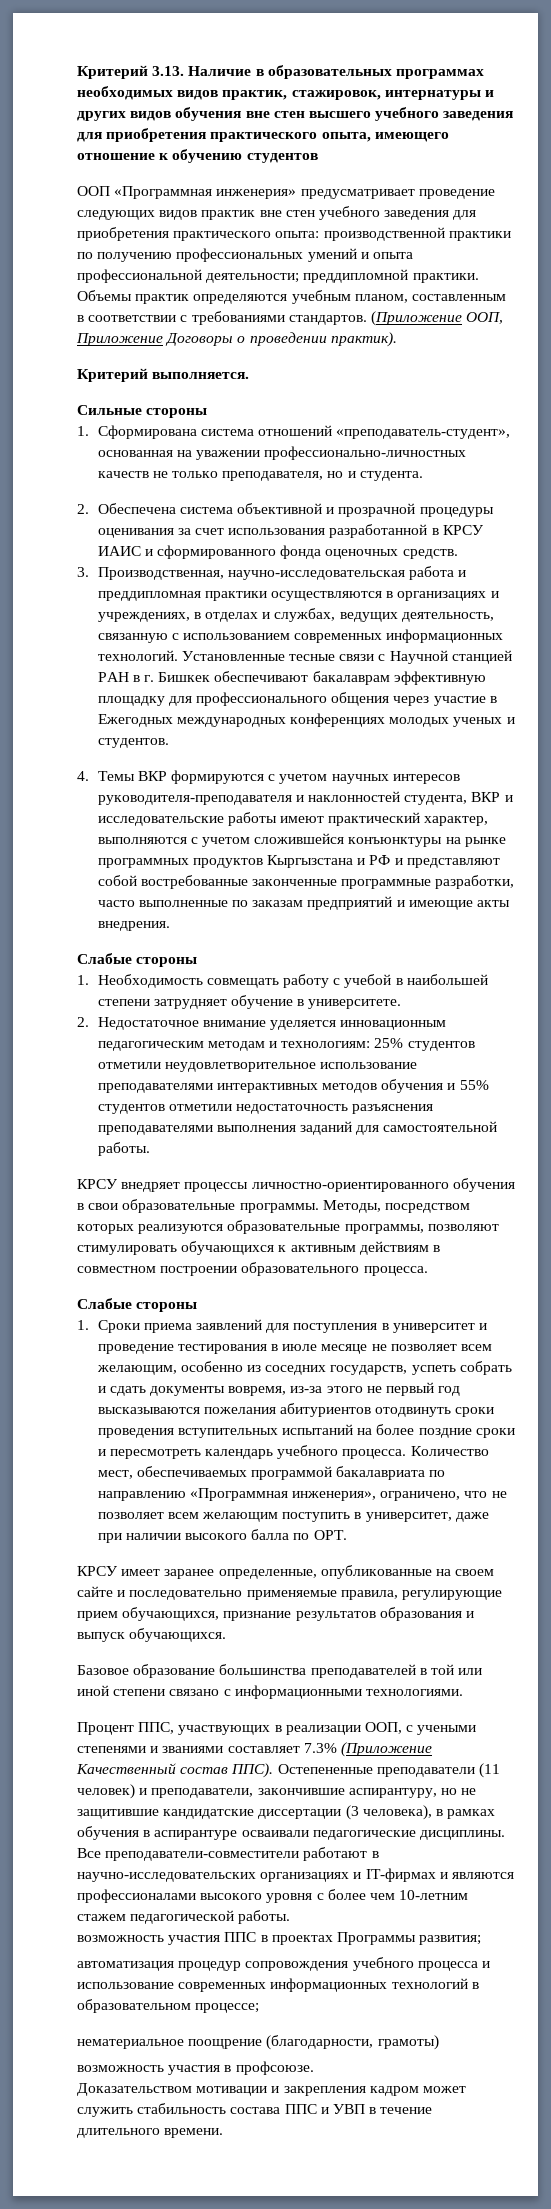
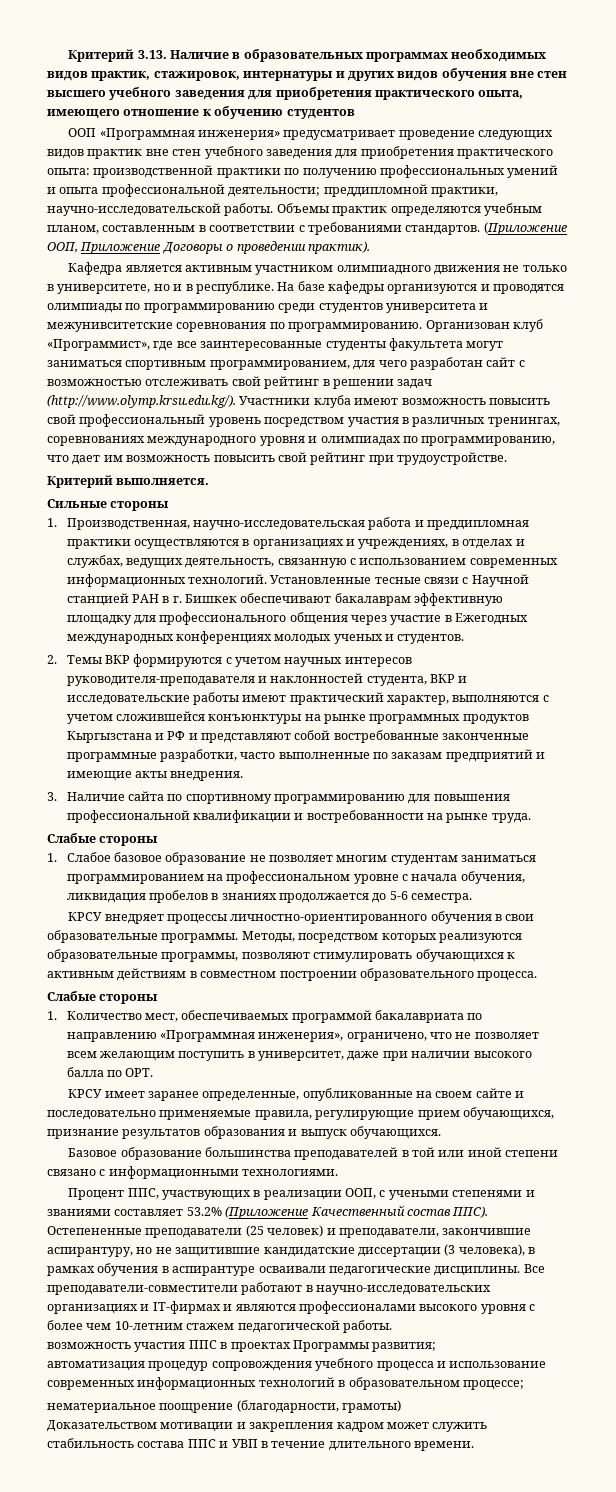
[412,273,479,283] практики. -> [430,187,498,197] [47,203,274,216] практики, научно-исследовательской работы.
[77,368,250,382] [77,405,208,418] [77,425,511,439] [97,446,467,460] [97,471,423,481] [77,503,494,517] [97,524,483,538] [97,545,458,559] [77,567,89,577] Критерий выполняется. // Сильные стороны // 1. Сформирована система отношений «преподаватель-студент», основанная на уважении профессионально-личностных качеств не только преподавателя, но и студента. // 2. Обеспечена система объективной и прозрачной процедуры оценивания за счет использования разработанной в КРСУ ИАИС и сформированного фонда оценочных средств. // 3. -> [68,262,567,275] [47,281,565,294] [47,303,489,313] [47,319,543,332] [47,338,504,351] [47,357,525,370] [47,376,433,389] [47,395,550,408] [47,414,560,427] [47,436,556,446] [47,452,507,465] [47,475,210,488] [47,499,170,511] [47,518,57,527] Кафедра является активным участником олимпиадного движения не только в университете, но и в республике. На базе кафедры организуются и проводятся олимпиады по программированию среди студентов университета и межунивситетские соревнования по программированию. Организован клуб «Программист», где все заинтересованные студенты факультета могут заниматься спортивным программированием, для чего разработан сайт с возможностью отслеживать свой рейтинг в решении задач (http://www.olymp.krsu.edu.kg/). Участники клуба имеют возможность повысить свой профессиональный уровень посредством участия в различных тренингах, соревнованиях международного уровня и олимпиадах по программированию, что дает им возможность повысить свой рейтинг при трудоустройстве. // Критерий выполняется. // Сильные стороны // 1.
[77,771,89,781] 4. -> [47,655,57,664] 2.
[77,953,198,967] [77,974,488,988] [97,995,402,1009] [77,1017,447,1030] [97,1038,475,1051] [97,1062,418,1072] [97,1079,489,1093] [97,1104,434,1114] [97,1121,498,1135] [97,1142,150,1156] Слабые стороны // 1. Необходимость совмещать работу с учебой в наибольшей степени затрудняет обучение в университете. // 2. Недостаточное внимание уделяется инновационным педагогическим методам и технологиям: 25% студентов отметили неудовлетворительное использование преподавателями интерактивных методов обучения и 55% студентов отметили недостаточность разъяснения преподавателями выполнения заданий для самостоятельной работы. -> [47,791,510,804] [66,810,531,823] [47,833,159,846] [47,852,537,865] [66,871,525,884] [66,890,473,903] 3. Наличие сайта по спортивному программированию для повышения профессиональной квалификации и востребованности на рынке труда. // Слабые стороны // 1. Слабое базовое образование не позволяет многим студентам заниматься программированием на профессиональном уровне с начала обучения, ликвидация пробелов в знаниях продолжается до 5-6 семестра.
[97,1319,487,1333] [97,1344,492,1354] [96,1361,512,1375] [97,1382,461,1396] [97,1403,495,1417] [97,1424,515,1438] [97,1445,407,1459] Сроки приема заявлений для поступления в университет и проведение тестирования в июле месяце не позволяет всем желающим, особенно из соседних государств, успеть собрать и сдать документы вовремя, из-за этого не первый год высказываются пожелания абитуриентов отодвинуть сроки проведения вступительных испытаний на более поздние сроки и пересмотреть календарь учебного процесса. -> (57, 1015) none
[303,1743,337,1753] 7.3% -> [186,1207,222,1216] 53.2%
[478,1763,500,1778] (11 -> [245,1225,264,1237] (25
[77,2061,314,2075] // возможность участия в профсоюзе. -> (402, 1406) none

